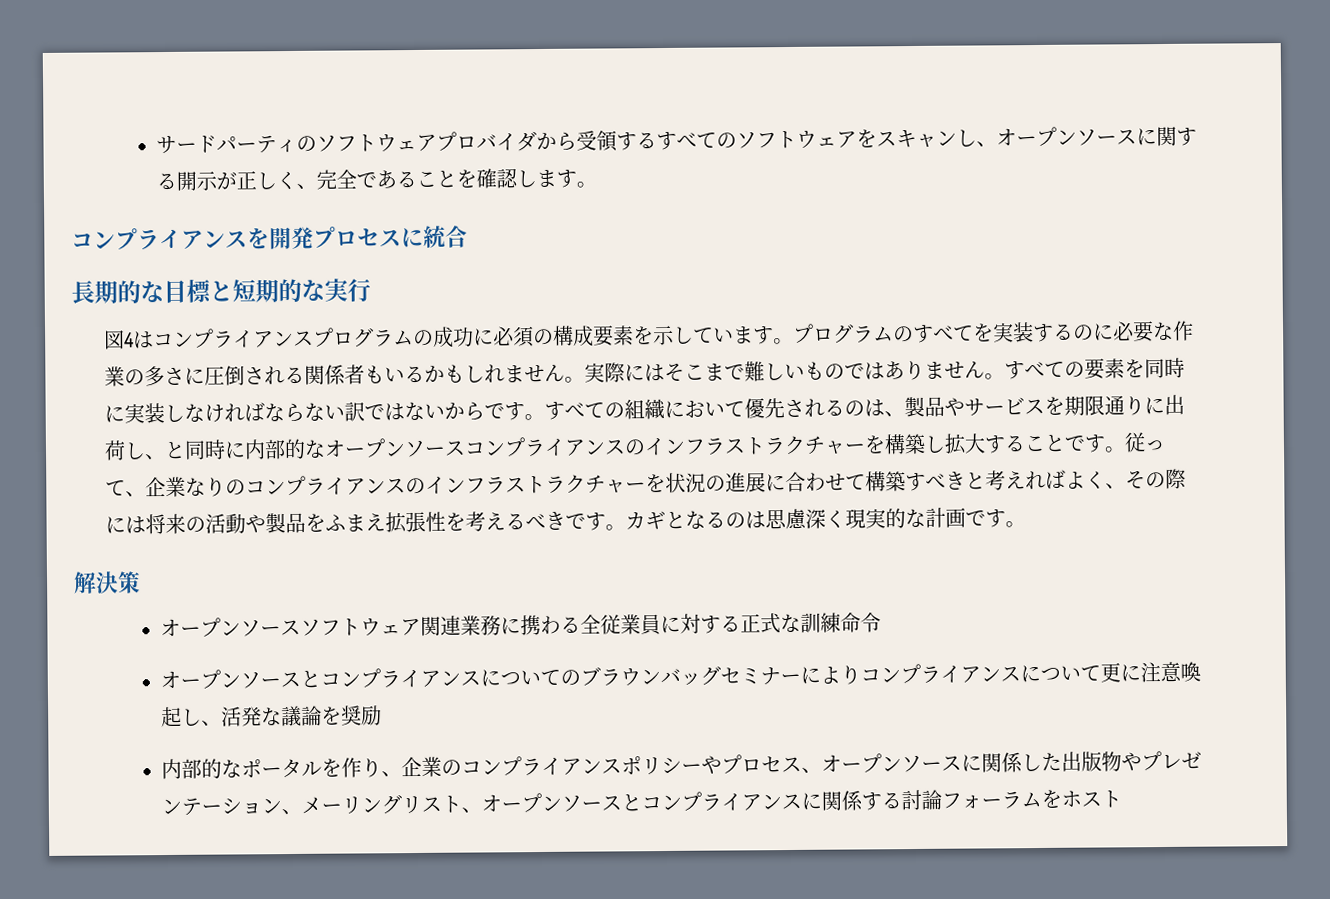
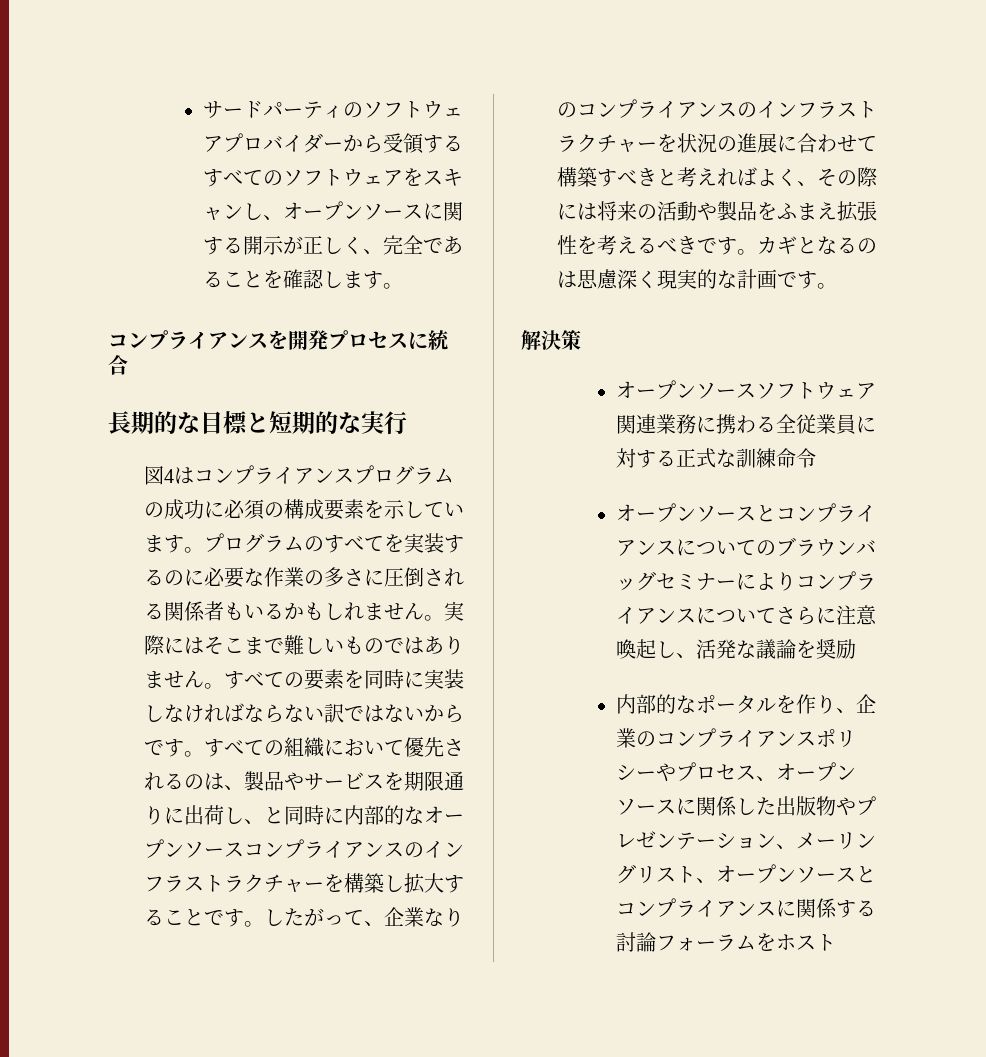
(537, 141) none -> [322,142,343,151] ー
[1123,432,1146,453] 従 -> [264,908,325,926] したが
[1099,662,1121,683] 更 -> [775,606,816,625] さら

